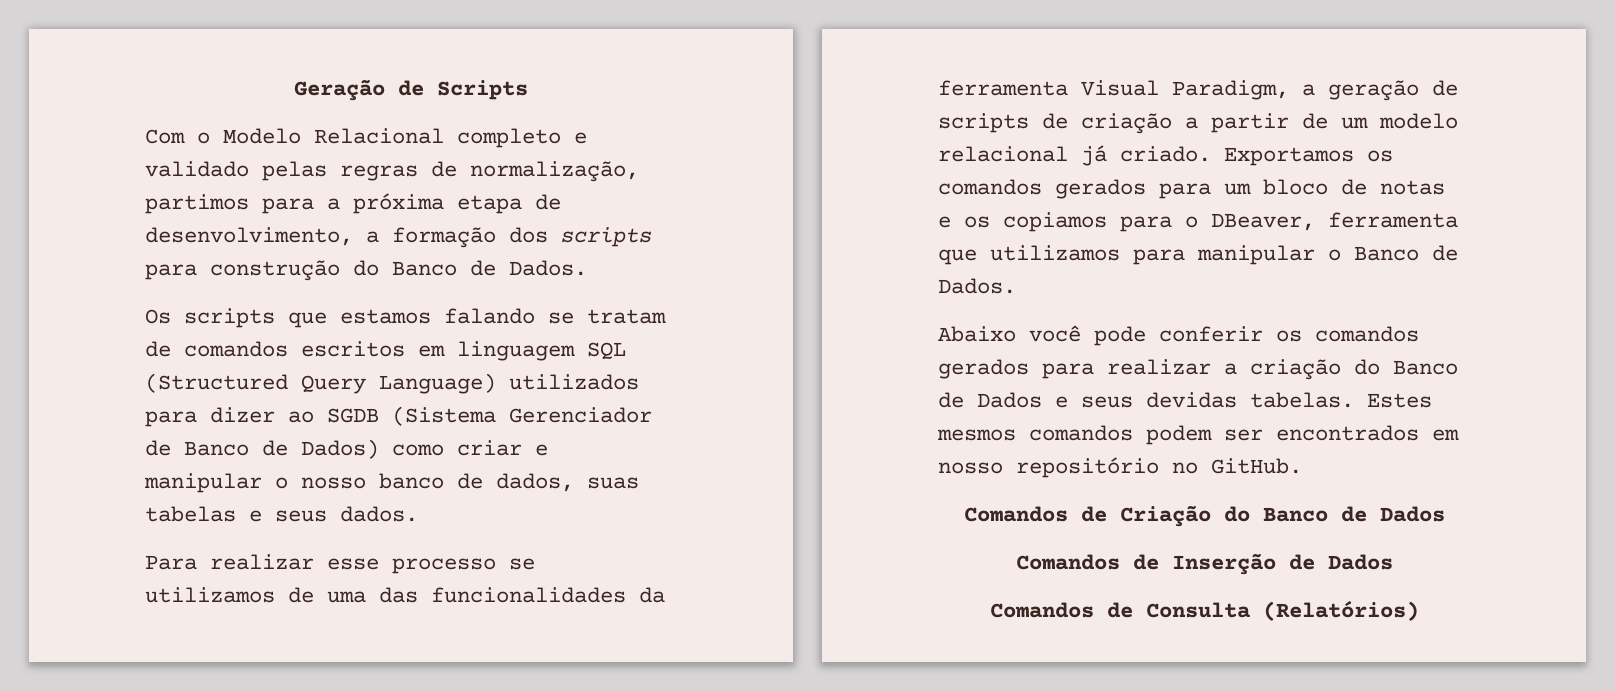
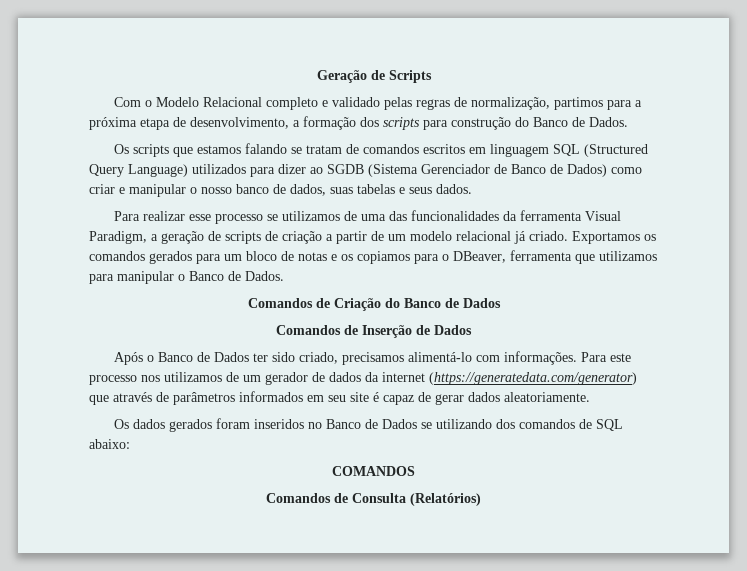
[938,325,1419,346] [938,359,1458,380] [938,392,1432,408] [937,425,1459,445] [938,457,1302,478] // Abaixo você pode conferir os comandos gerados para realizar a criação do Banco de Dados e seus devidas tabelas. Estes mesmos comandos podem ser encontrados em nosso repositório no GitHub. -> (284, 276) none
(1393, 562) none -> [113,351,631,365] [89,372,637,385] [89,391,590,405] [113,418,623,432] [89,439,130,449] [332,466,415,476] // Após o Banco de Dados ter sido criado, precisamos alimentá-lo com informações. Para este processo nos utilizamos de um gerador de dados da internet (https://generatedata.com/generator) que através de parâmetros informados em seu site é capaz de gerar dados aleatoriamente. // Os dados gerados foram inseridos no Banco de Dados se utilizando dos comandos de SQL abaixo: // COMANDOS

